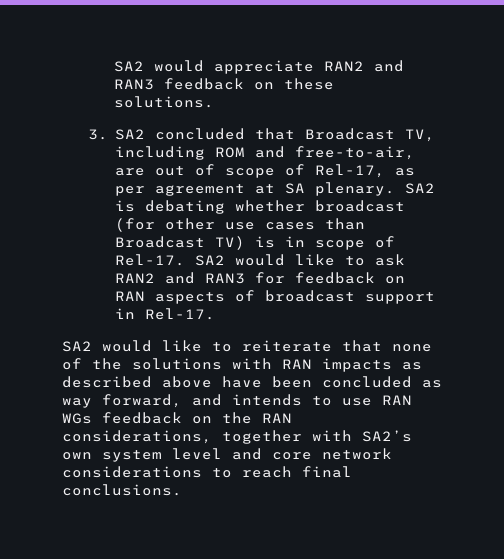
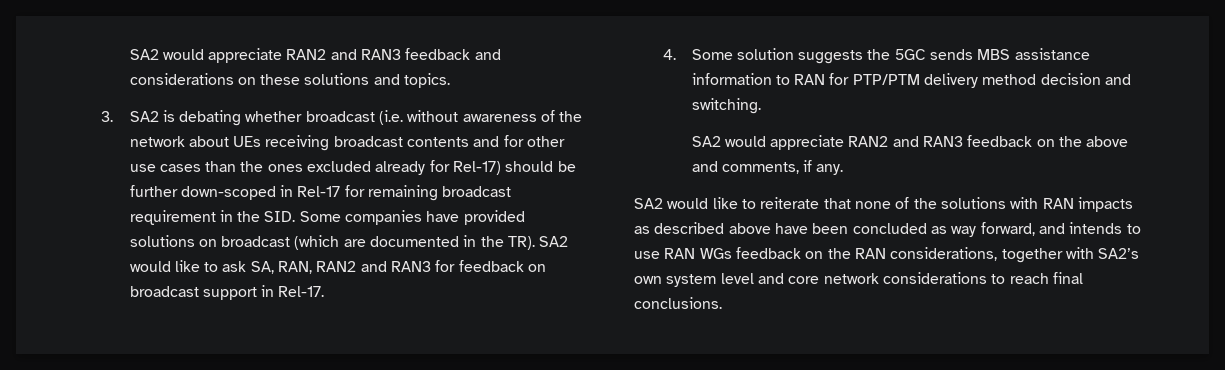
[114,60,405,74] [114,78,335,90] [114,96,215,108] [88,128,435,142] [114,146,415,160] [114,164,415,178] [114,182,435,196] [114,200,405,214] [114,218,365,232] [114,236,395,250] [114,254,405,266] [114,272,405,284] [114,290,435,304] [114,308,215,320] SA2 would appreciate RAN2 and RAN3 feedback on these solutions. // 3. SA2 concluded that Broadcast TV, including ROM and free-to-air, are out of scope of Rel-17, as per agreement at SA plenary. SA2 is debating whether broadcast (for other use cases than Broadcast TV) is in scope of Rel-17. SA2 would like to ask RAN2 and RAN3 for feedback on RAN aspects of broadcast support in Rel-17. -> [129,48,501,63] [129,73,451,88] [100,110,583,126] [129,135,566,151] [129,160,576,175] [129,185,512,201] [129,210,525,225] [129,235,569,250] [129,260,547,274] [129,285,325,300] [662,48,1090,64] [691,73,1132,88] [691,98,761,114] [691,135,1129,150] [691,160,844,175] SA2 would appreciate RAN2 and RAN3 feedback and considerations on these solutions and topics. // 3. SA2 is debating whether broadcast (i.e. without awareness of the network about UEs receiving broadcast contents and for other use cases than the ones excluded already for Rel-17) should be further down-scoped in Rel-17 for remaining broadcast requirement in the SID. Some companies have provided solutions on broadcast (which are documented in the TR). SA2 would like to ask SA, RAN, RAN2 and RAN3 for feedback on broadcast support in Rel-17. // 4. Some solution suggests the 5GC sends MBS assistance information to RAN for PTP/PTM delivery method decision and switching. // SA2 would appreciate RAN2 and RAN3 feedback on the above and comments, if any.

